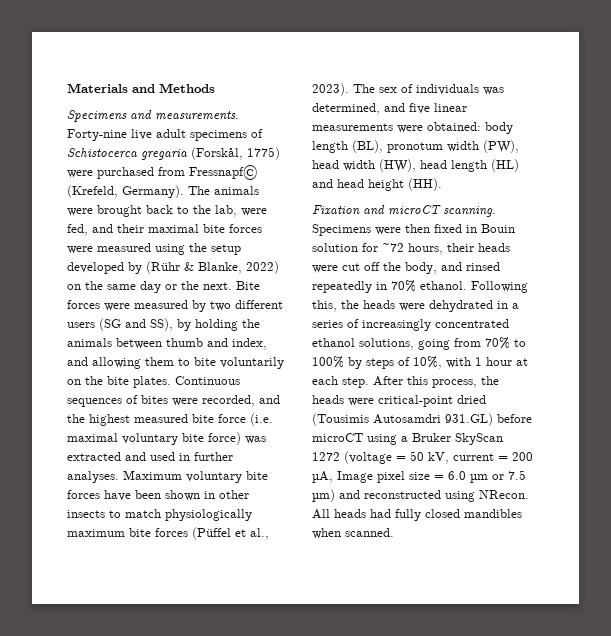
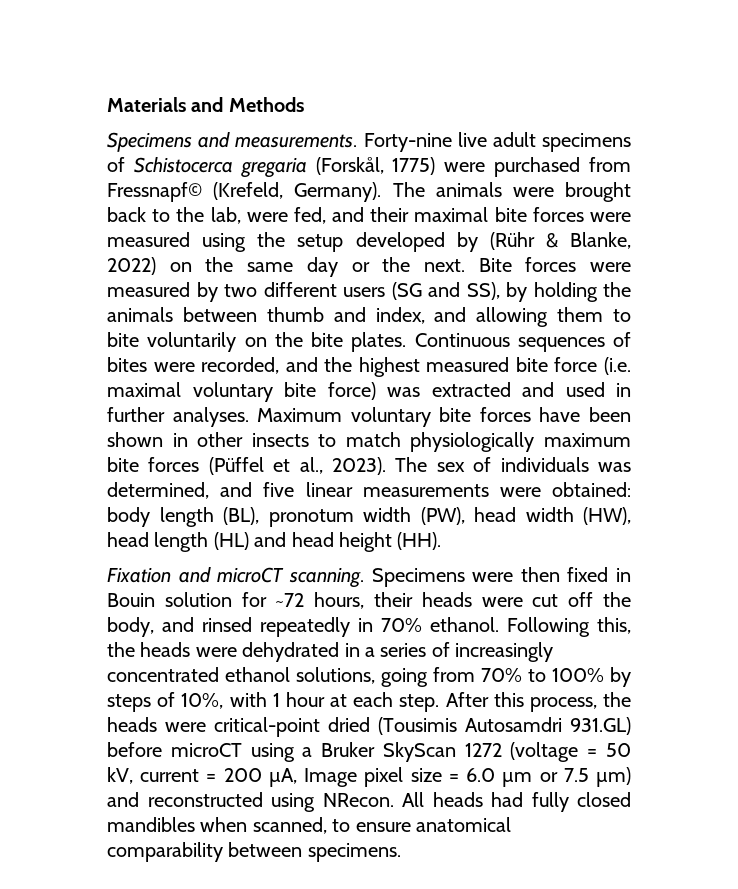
[345,528,394,537] scanned. -> [252,817,511,834] [107,842,401,862] scanned, to ensure anatomical comparability between specimens.

